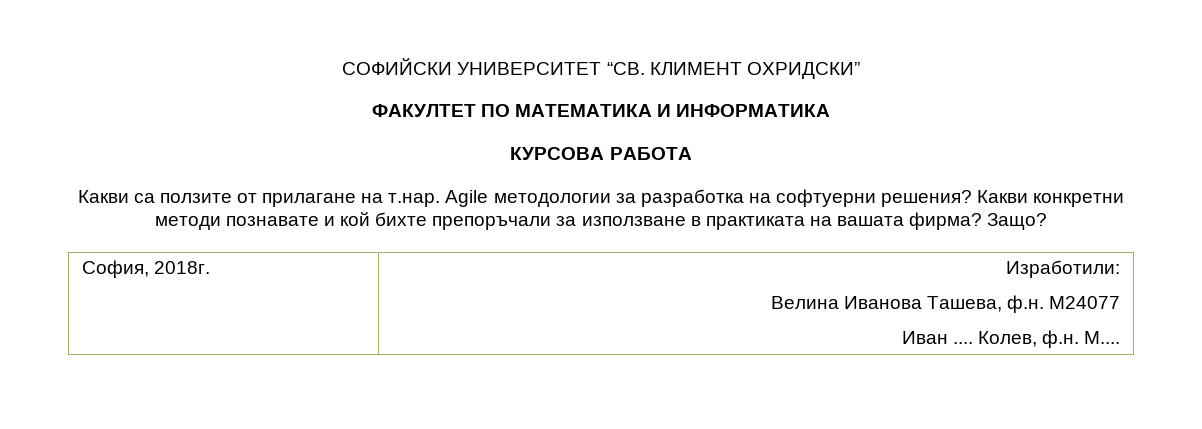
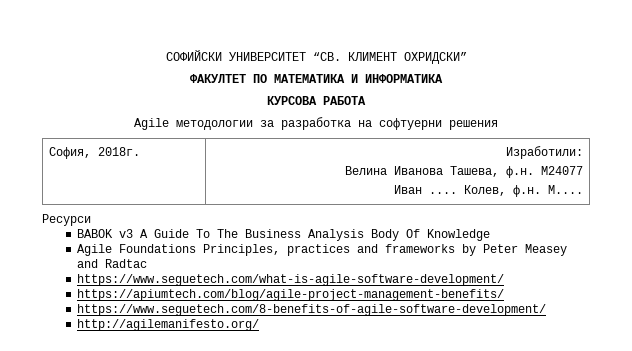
[77,190,441,207] Какви са ползите от прилагане на т.нар. -> (366, 100) none
[881,190,1125,207] [154,212,1048,230] решения? Какви конкретни методи познавате и кой бихте препоръчали за използване в практиката на вашата фирма? Защо? -> [449,120,498,130] решения
(1121, 337) none -> [42,214,91,226] [76,229,490,241] [76,244,567,256] [76,259,147,268] [76,274,504,286] [76,289,504,301] [76,304,546,316] [76,319,259,331] // Ресурси // BABOK v3 A Guide To The Business Analysis Body Of Knowledge // Agile Foundations Principles, practices and frameworks by Peter Measey and Radtac // https://www.seguetech.com/what-is-agile-software-development/ // https://apiumtech.com/blog/agile-project-management-benefits/ // https://www.seguetech.com/8-benefits-of-agile-software-development/ // http://agilemanifesto.org/

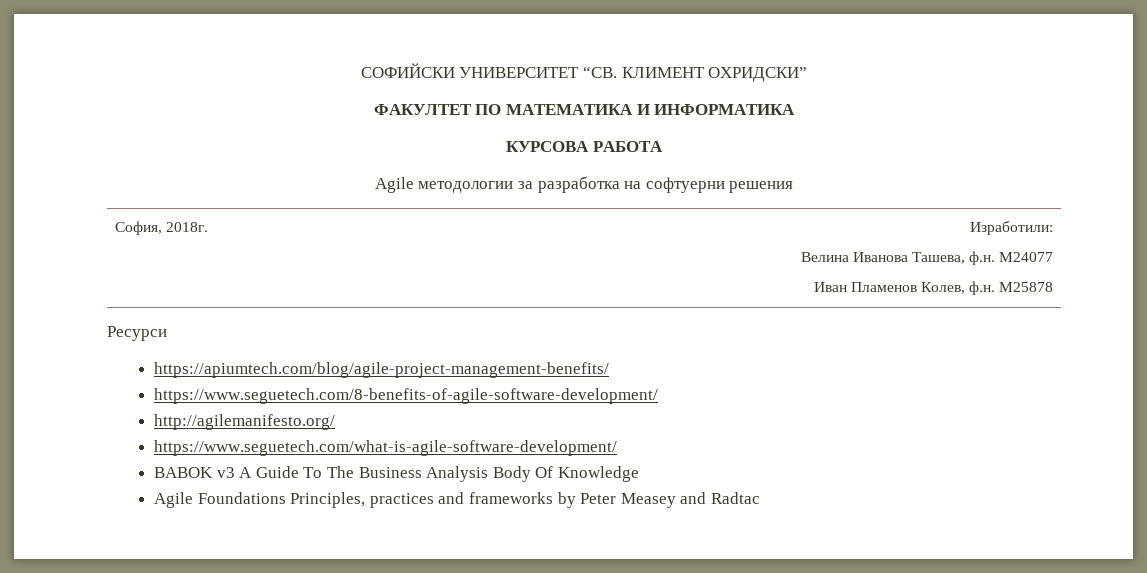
[428,192,457,194] .... -> [850,282,917,292] Пламенов
[547,185,583,194] М.... -> [999,282,1054,292] М25878
(91, 220) none -> [154,362,610,378] [154,388,659,404] [154,414,336,430] [154,440,618,456] // https://apiumtech.com/blog/agile-project-management-benefits/ // https://www.seguetech.com/8-benefits-of-agile-software-development/ // http://agilemanifesto.org/ // https://www.seguetech.com/what-is-agile-software-development/
[76,274,504,286] [76,289,504,301] [76,304,546,316] [76,319,259,331] // https://www.seguetech.com/what-is-agile-software-development/ // https://apiumtech.com/blog/agile-project-management-benefits/ // https://www.seguetech.com/8-benefits-of-agile-software-development/ // http://agilemanifesto.org/ -> (760, 498) none

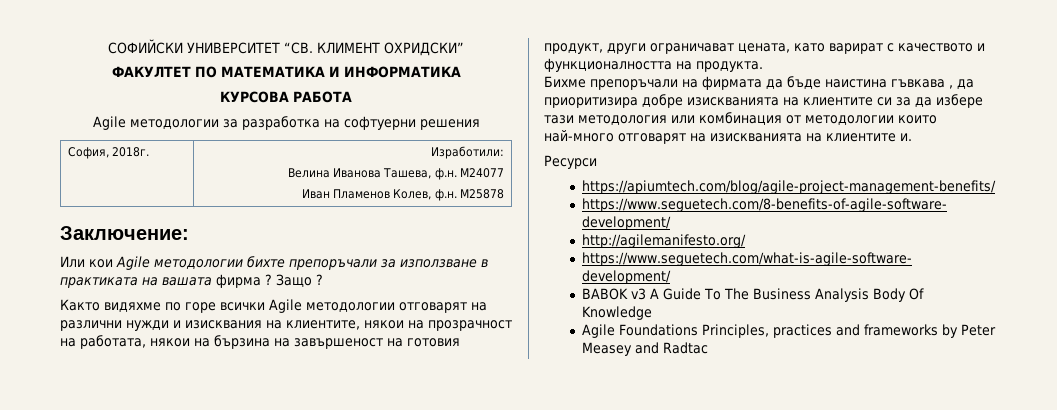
(1054, 287) none -> [60,226,189,240] [60,256,488,270] [60,274,323,288] [60,299,487,313] [60,320,512,331] [60,335,460,349] [544,43,985,54] [544,58,763,72] [544,76,974,90] [544,94,983,108] [544,112,937,125] [544,130,912,144] // Заключение: // Или кои Agile методологии бихте препоръчали за използване в практиката на вашата фирма ? Защо ? // Както видяхме по горе всички Agile методологии отговарят на различни нужди и изисквания на клиентите, някои на прозрачност на работата, някои на бързина на завършеност на готовия продукт, други ограничават цената, като варират с качеството и функционалността на продукта. // Бихме препоръчали на фирмата да бъде наистина гъвкава , да приоритизира добре изискванията на клиентите си за да избере тази методология или комбинация от методологии които най-много отговарят на изискванията на клиентите и.

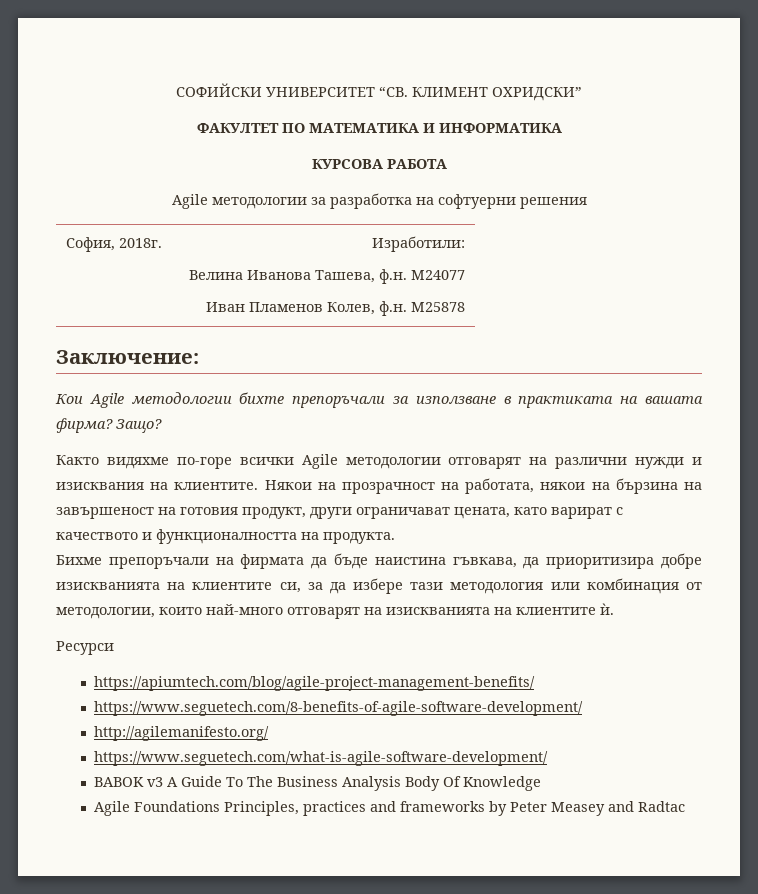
[60,256,113,268] Или кои -> [55,394,83,404] Кои
[216,274,323,288] фирма ? Защо ? -> [56,418,162,433] фирма? Защо?
[165,302,216,313] по горе -> [176,457,232,469] по-горе
[286,320,404,330] клиентите, някои -> [174,480,312,490] клиентите. Някои
[891,79,953,89] гъвкава , -> [452,557,517,568] гъвкава,
[877,97,892,106] си -> [279,582,301,593] си,
[805,115,894,125] методологии -> [56,607,155,619] методологии,
[900,133,912,141] и. -> [600,603,614,615] ѝ.

